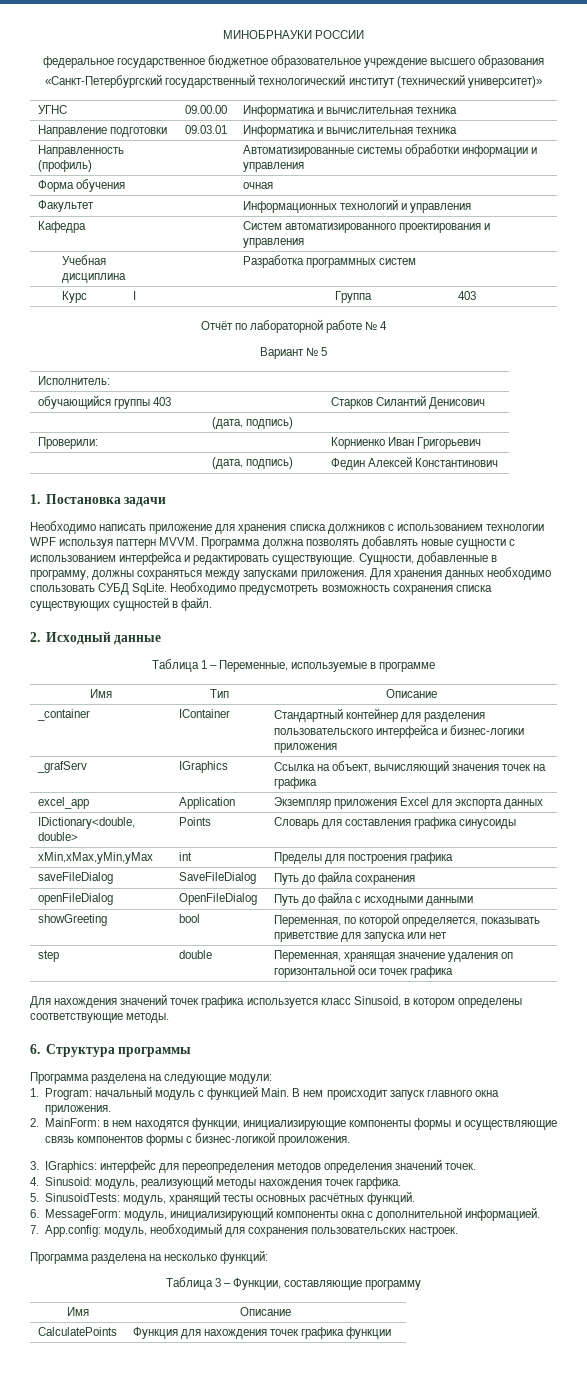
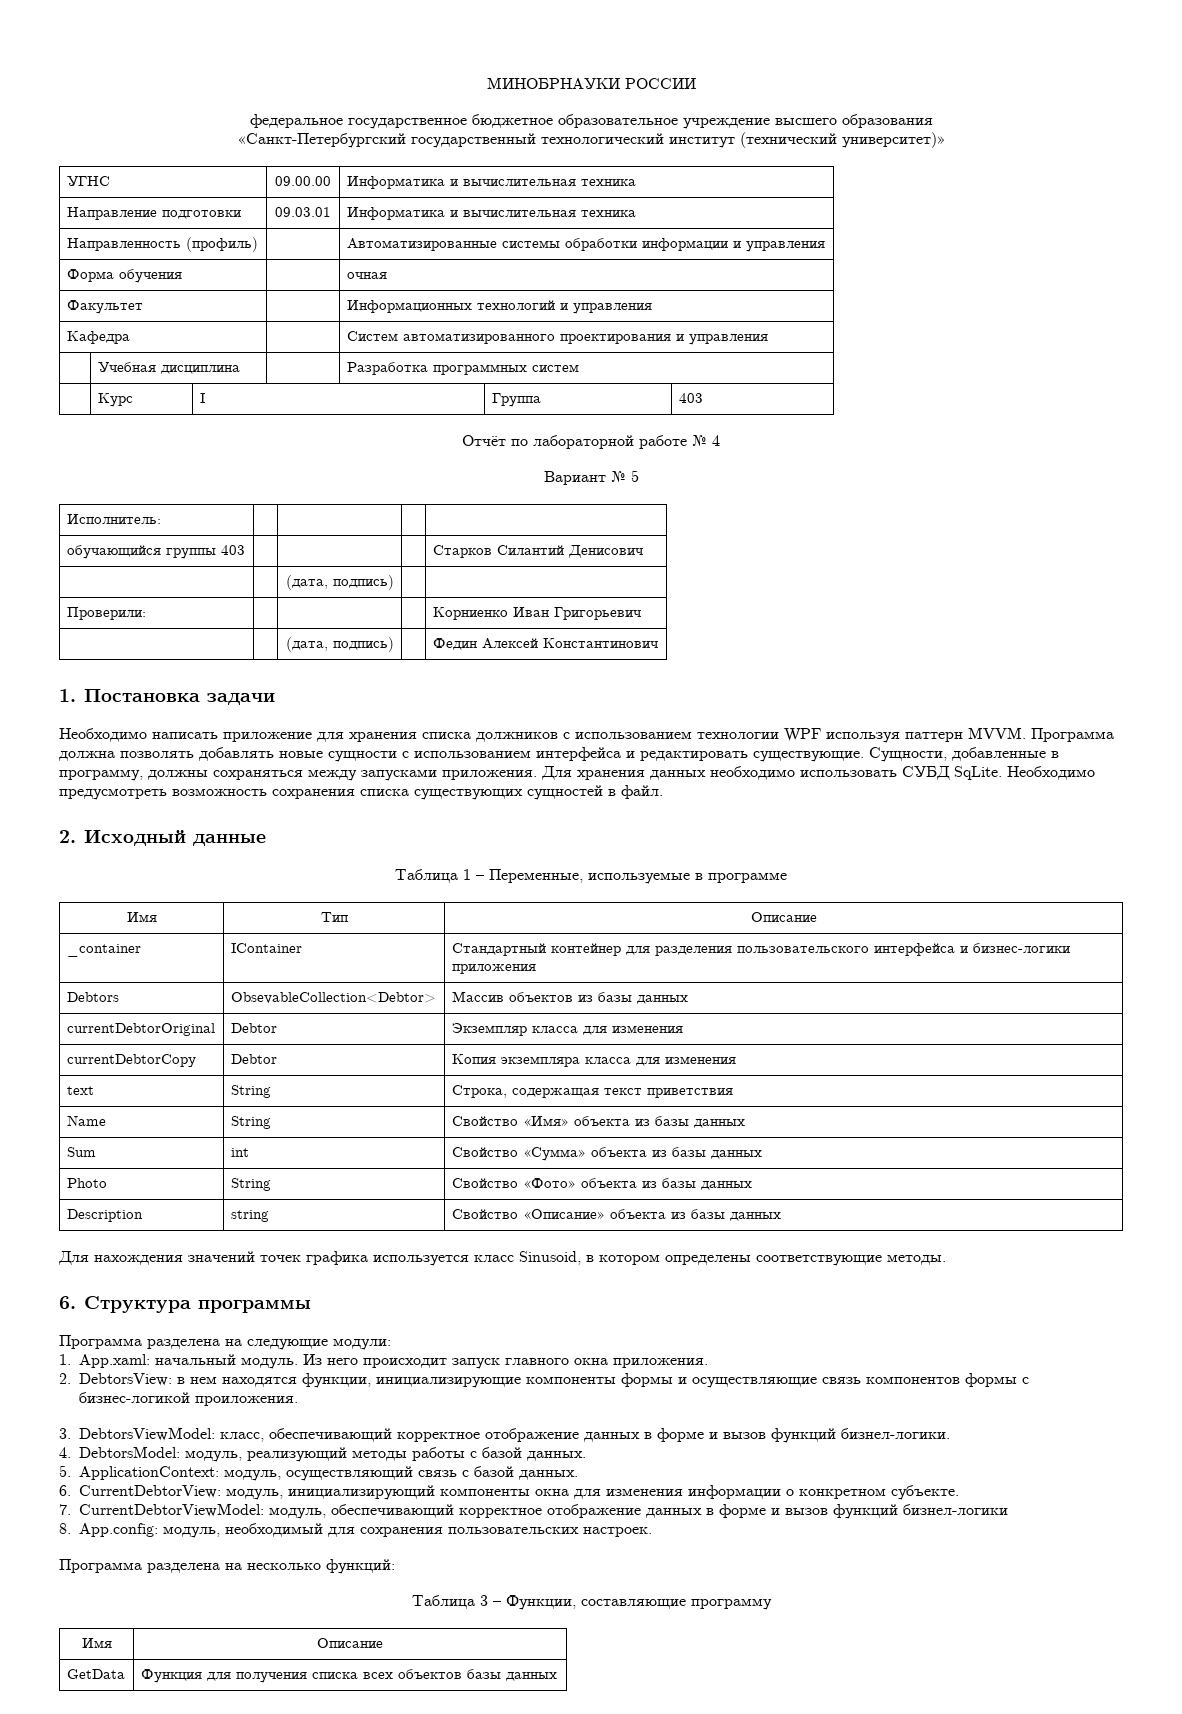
[30,585,95,592] спользовать -> [800,770,897,777] использовать
[36,761,87,773] [178,761,228,773] [273,760,547,774] [273,777,317,789] [37,797,89,809] [178,797,235,809] [273,797,544,809] [37,817,135,829] [37,832,78,841] [178,817,211,826] [273,817,517,829] [37,852,153,864] [178,852,192,861] [273,852,454,864] [37,872,113,884] [178,872,256,884] [273,871,416,885] [37,893,113,905] [178,893,257,905] [273,892,474,906] [37,914,107,926] [178,914,200,923] [273,913,541,927] [273,932,448,942] [37,950,59,962] [178,950,212,959] [273,950,514,962] [273,964,454,978] _grafServ | IGraphics | Ссылка на объект, вычисляющий значения точек на графика // excel_app | Application | Экземпляр приложения Excel для экспорта данных // IDictionary<double, double> | Points | Словарь для составления графика синусоиды // xMin,xMax,yMin,yMax | int | Пределы для построения графика // saveFileDialog | SaveFileDialog | Путь до файла сохранения // openFileDialog | OpenFileDialog | Путь до файла с исходными данными // showGreeting | bool | Переменная, по которой определяется, показывать приветствие для запуска или нет // step | double | Переменная, хранящая значение удаления оп горизонтальной оси точек графика -> [66,992,119,1002] [230,992,436,1004] [451,991,688,1004] [66,1023,215,1036] [230,1023,277,1033] [451,1023,683,1036] [66,1054,196,1067] [230,1054,277,1064] [451,1054,736,1067] [66,1086,94,1095] [230,1085,271,1098] [451,1085,733,1098] [66,1115,106,1126] [230,1116,271,1129] [451,1116,745,1128] [66,1147,96,1157] [230,1148,249,1157] [451,1147,762,1161] [66,1178,107,1188] [230,1178,271,1191] [451,1178,752,1190] [66,1209,143,1222] [230,1210,269,1222] [451,1209,781,1221] Debtors | ObsevableCollection<Debtor> | Массив объектов из базы данных // currentDebtorOriginal | Debtor | Экземпляр класса для изменения // currentDebtorCopy | Debtor | Копия экземпляра класса для изменения // text | String | Строка, содержащая текст приветствия // Name | String | Свойство «Имя» объекта из базы данных // Sum | int | Свойство «Сумма» объекта из базы данных // Photo | String | Свойство «Фото» объекта из базы данных // Description | string | Свойство «Описание» объекта из базы данных
[44,1086,324,1100] Program: начальный модуль с функцией Main. В нем -> [79,1354,359,1369] App.xaml: начальный модуль. Из него
[44,1118,100,1127] MainForm: -> [79,1373,173,1386] DebtorsView:
[44,1159,477,1173] IGraphics: интерфейс для переопределения методов определения значений точек. -> [79,1427,951,1443] DebtorsViewModel: класс, обеспечивающий корректное отображение данных в форме и вызов функций бизнел-логики.
[44,1177,92,1186] Sinusoid: -> [79,1446,181,1458] DebtorsModel:
[259,1177,402,1189] [30,1191,416,1205] [30,1209,121,1221] нахождения точек гарфика. // 5. SinusoidTests: модуль, хранящий тесты основных расчётных функций. // 6. MessageForm: -> [412,1447,587,1461] [59,1465,579,1481] [59,1485,222,1498] работы с базой данных. // 5. ApplicationContext: модуль, осуществляющий связь с базой данных. // 6. CurrentDebtorView:
[367,1207,541,1221] [30,1225,39,1234] с дополнительной информацией. // 7. -> [574,1485,960,1500] [59,1503,1009,1519] [59,1523,71,1534] для изменения информации о конкретном субъекте. // 7. CurrentDebtorViewModel: модуль, обеспечивающий корректное отображение данных в форме и вызов функций бизнел-логики // 8.
[37,1327,117,1336] CalculatePoints -> [66,1669,125,1679] GetData
[204,1327,392,1339] нахождения точек графика функции -> [235,1669,557,1683] получения списка всех объектов базы данных

